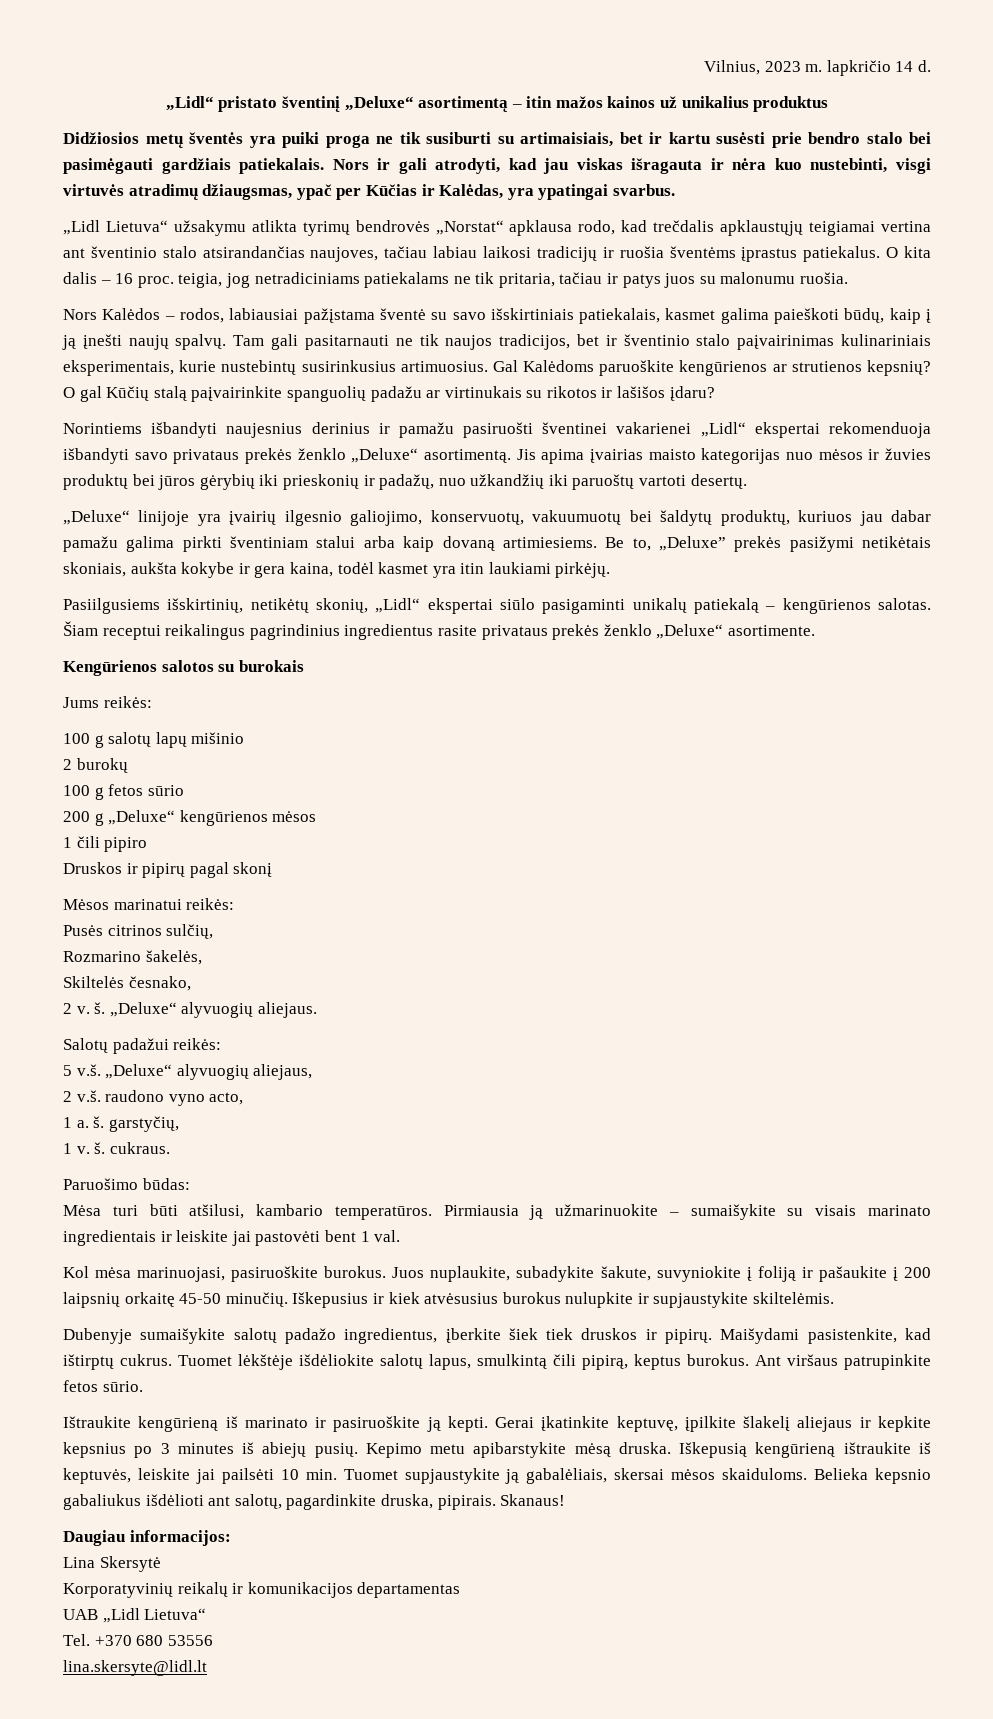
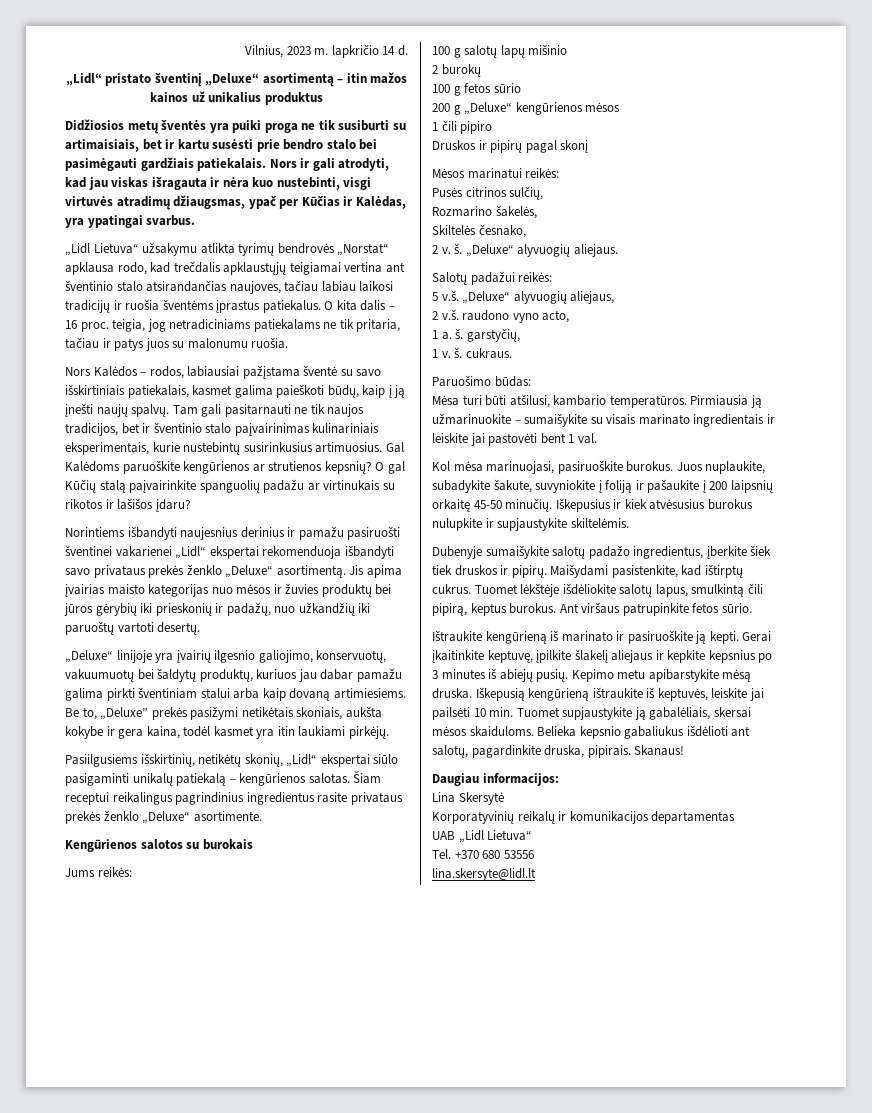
[541,1416,610,1431] įkatinkite -> [432,650,484,663] įkaitinkite

